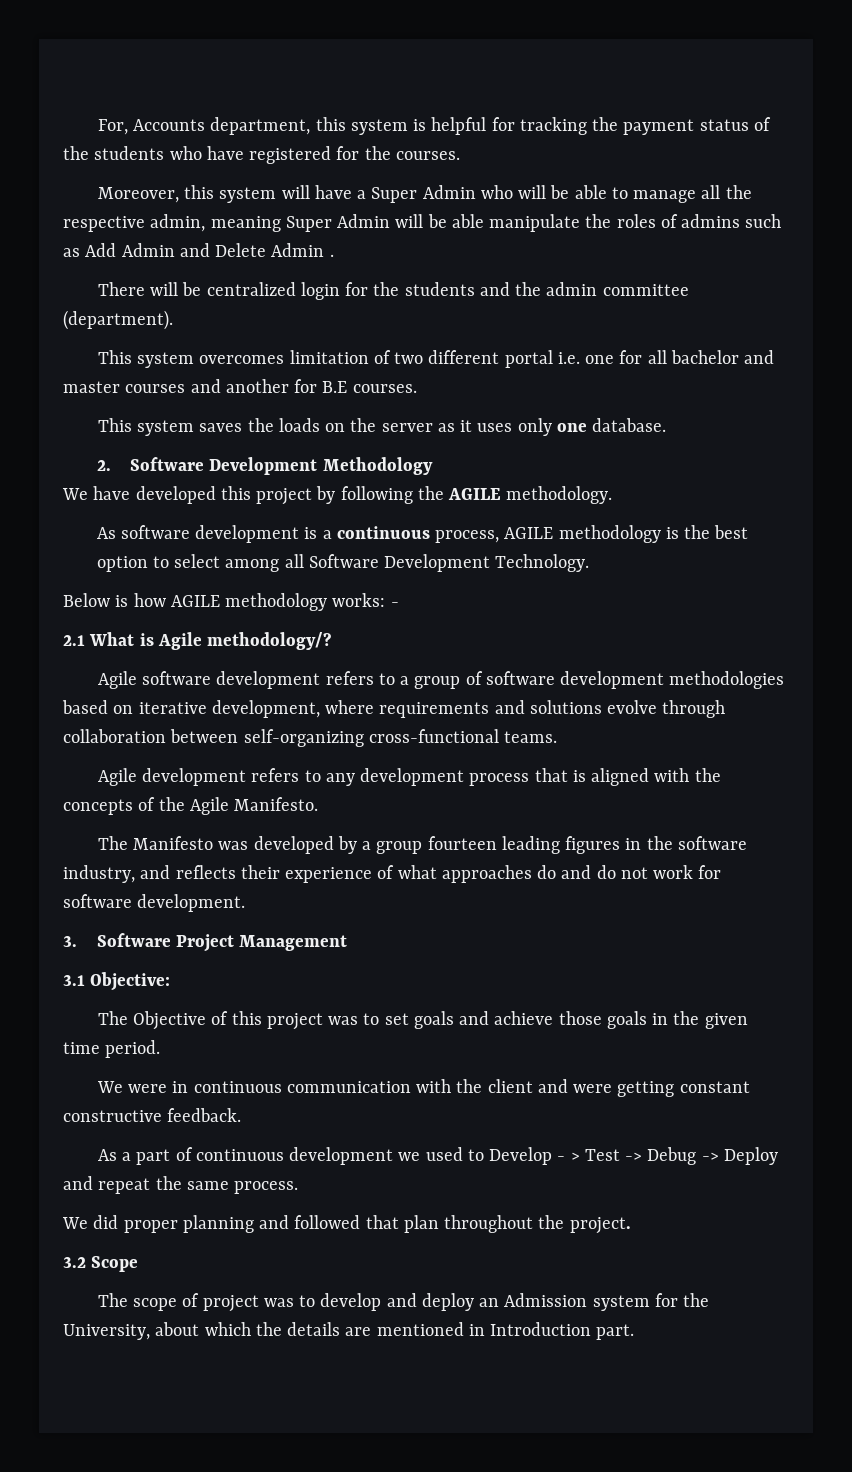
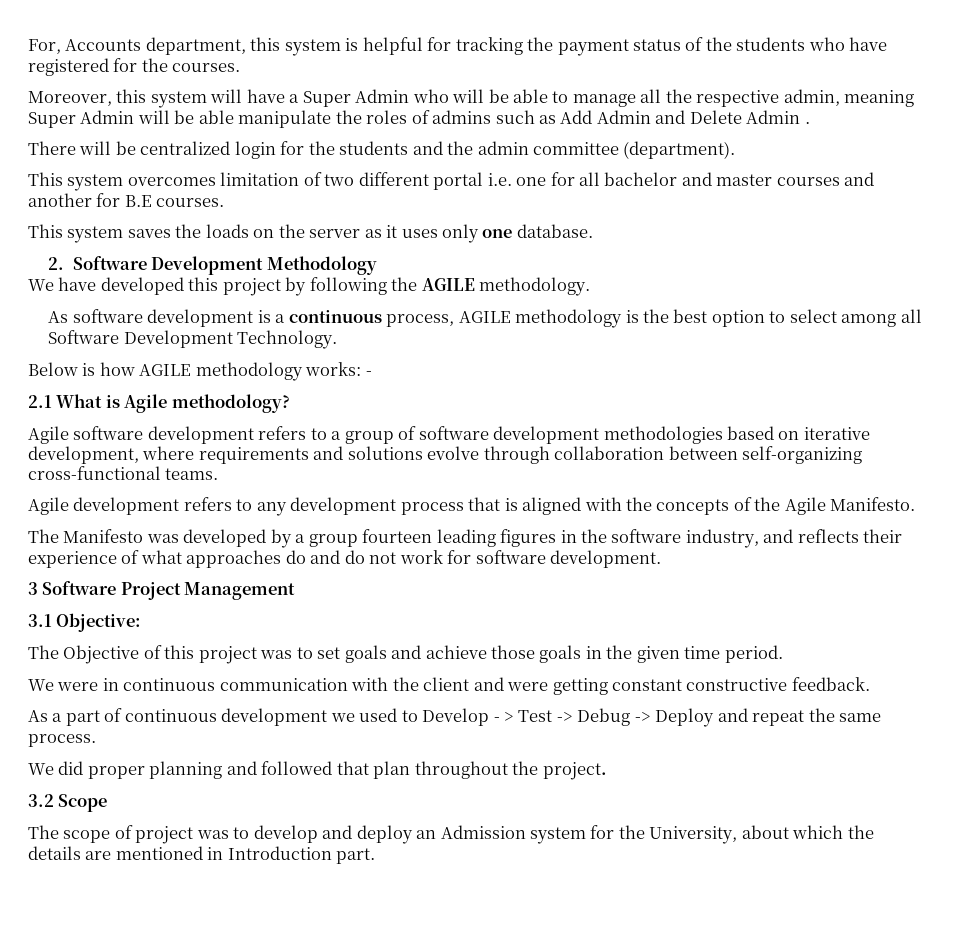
[207,632,332,650] methodology/? -> [171,394,290,413] methodology?
[63,936,77,947] 3. -> [28,582,38,595] 3

